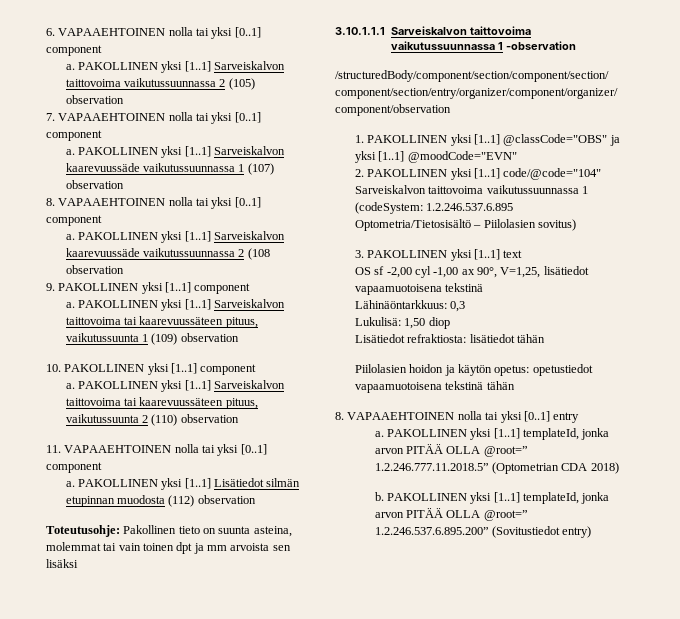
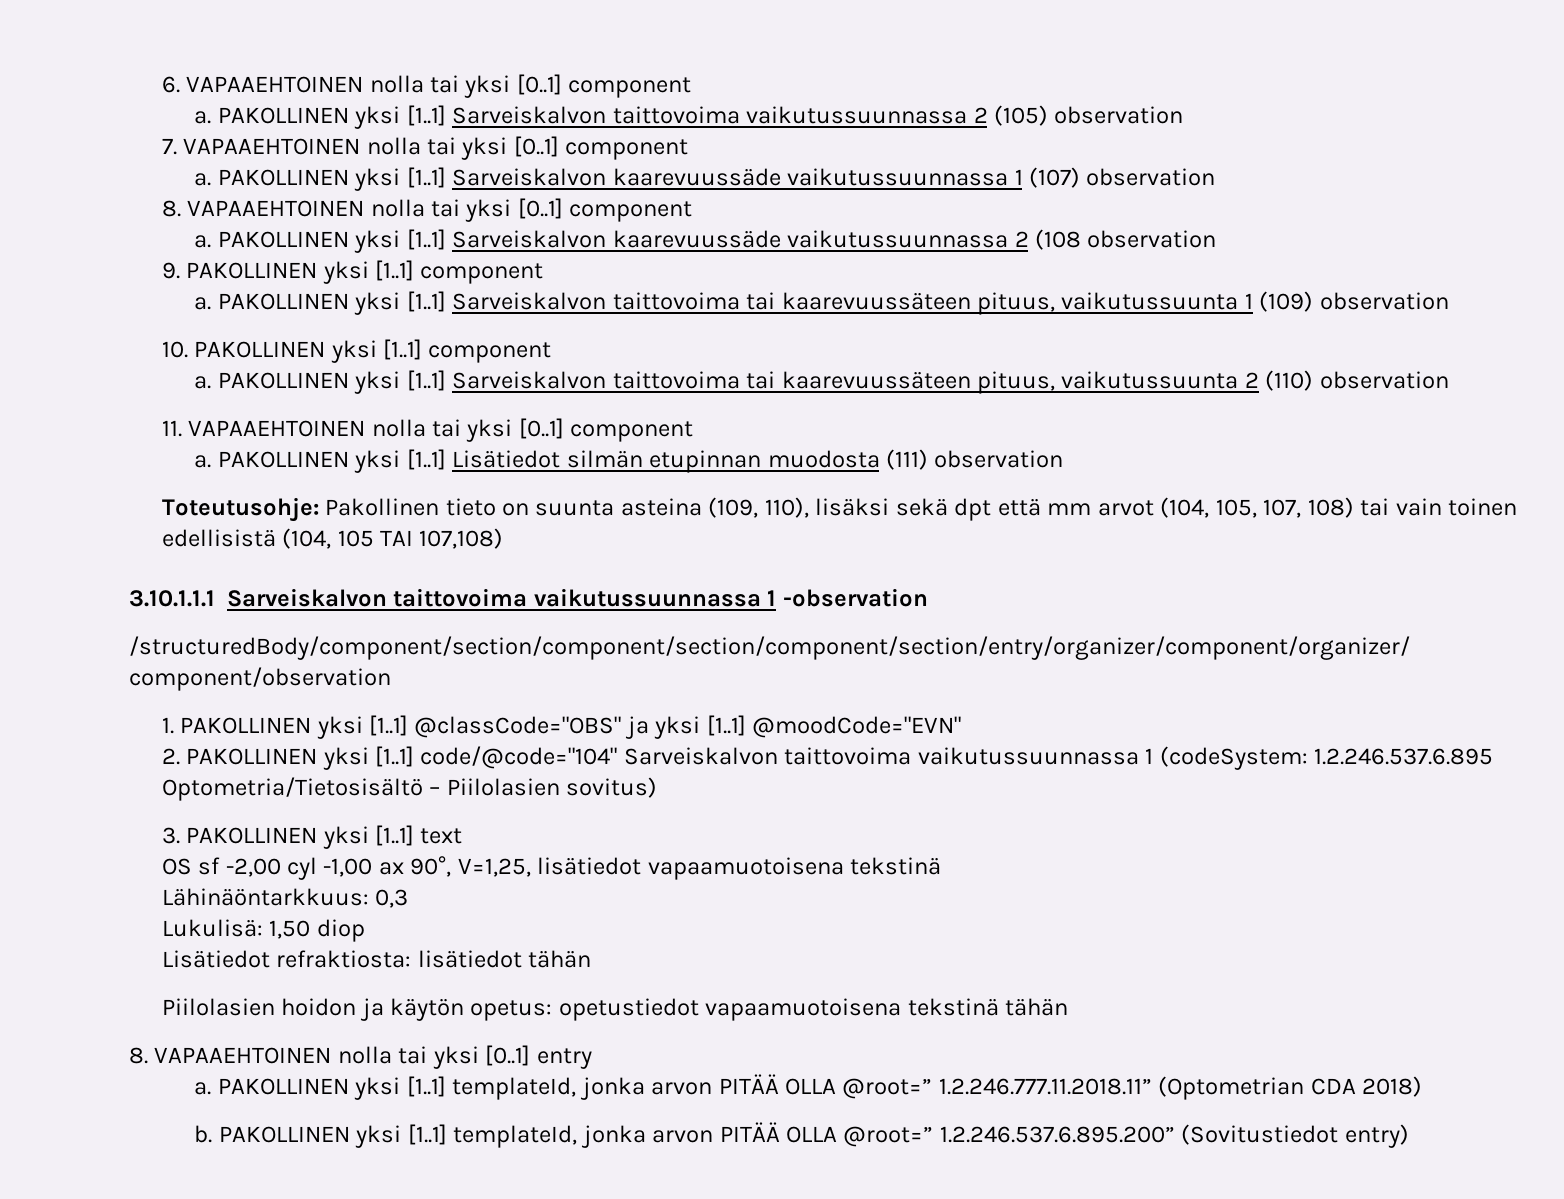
[168,495,195,507] (112) -> [885,449,928,470] (111)
[253,526,292,537] [45,542,291,554] [45,559,78,568] asteina, molemmat tai vain toinen dpt ja mm arvoista sen lisäksi -> [620,497,1518,521] [161,528,504,549] asteina (109, 110), lisäksi sekä dpt että mm arvot (104, 105, 107, 108) tai vain toinen edellisistä (104, 105 TAI 107,108)
[374,463,489,471] 1.2.246.777.11.2018.5” -> [938,1078,1152,1095] 1.2.246.777.11.2018.11”

